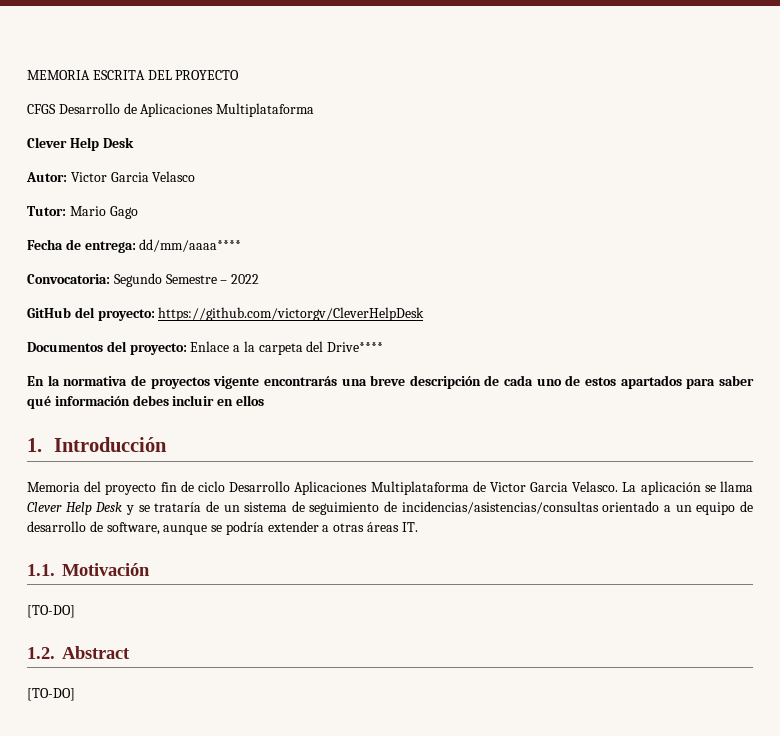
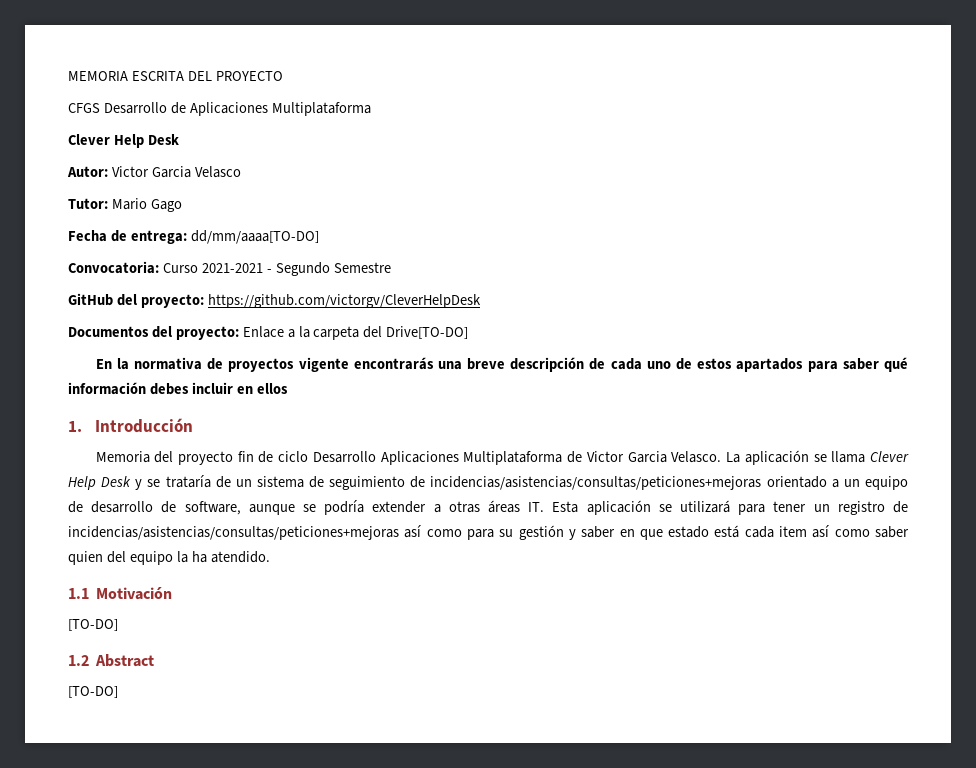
[139,239,242,252] dd/mm/aaaa**** -> [190,230,319,244] dd/mm/aaaa[TO-DO]
(110, 279) none -> [162,263,272,273] Curso 2021-2021 -
[220,274,260,284] – 2022 -> (391, 267) none
[327,342,384,352] Drive**** -> [386,326,469,339] Drive[TO-DO]
[401,501,599,514] incidencias/asistencias/consultas -> [430,476,762,490] incidencias/asistencias/consultas/peticiones+mejoras
[27,564,55,576] // 1.1. -> [552,500,909,515] [68,525,909,540] [68,551,270,565] [68,588,89,599] Esta aplicación se utilizará para tener un registro de incidencias/asistencias/consultas/peticiones+mejoras así como para su gestión y saber en que estado está cada item así como saber quien del equipo la ha atendido. // 1.1
[27,647,55,659] 1.2. -> [68,655,89,666] 1.2

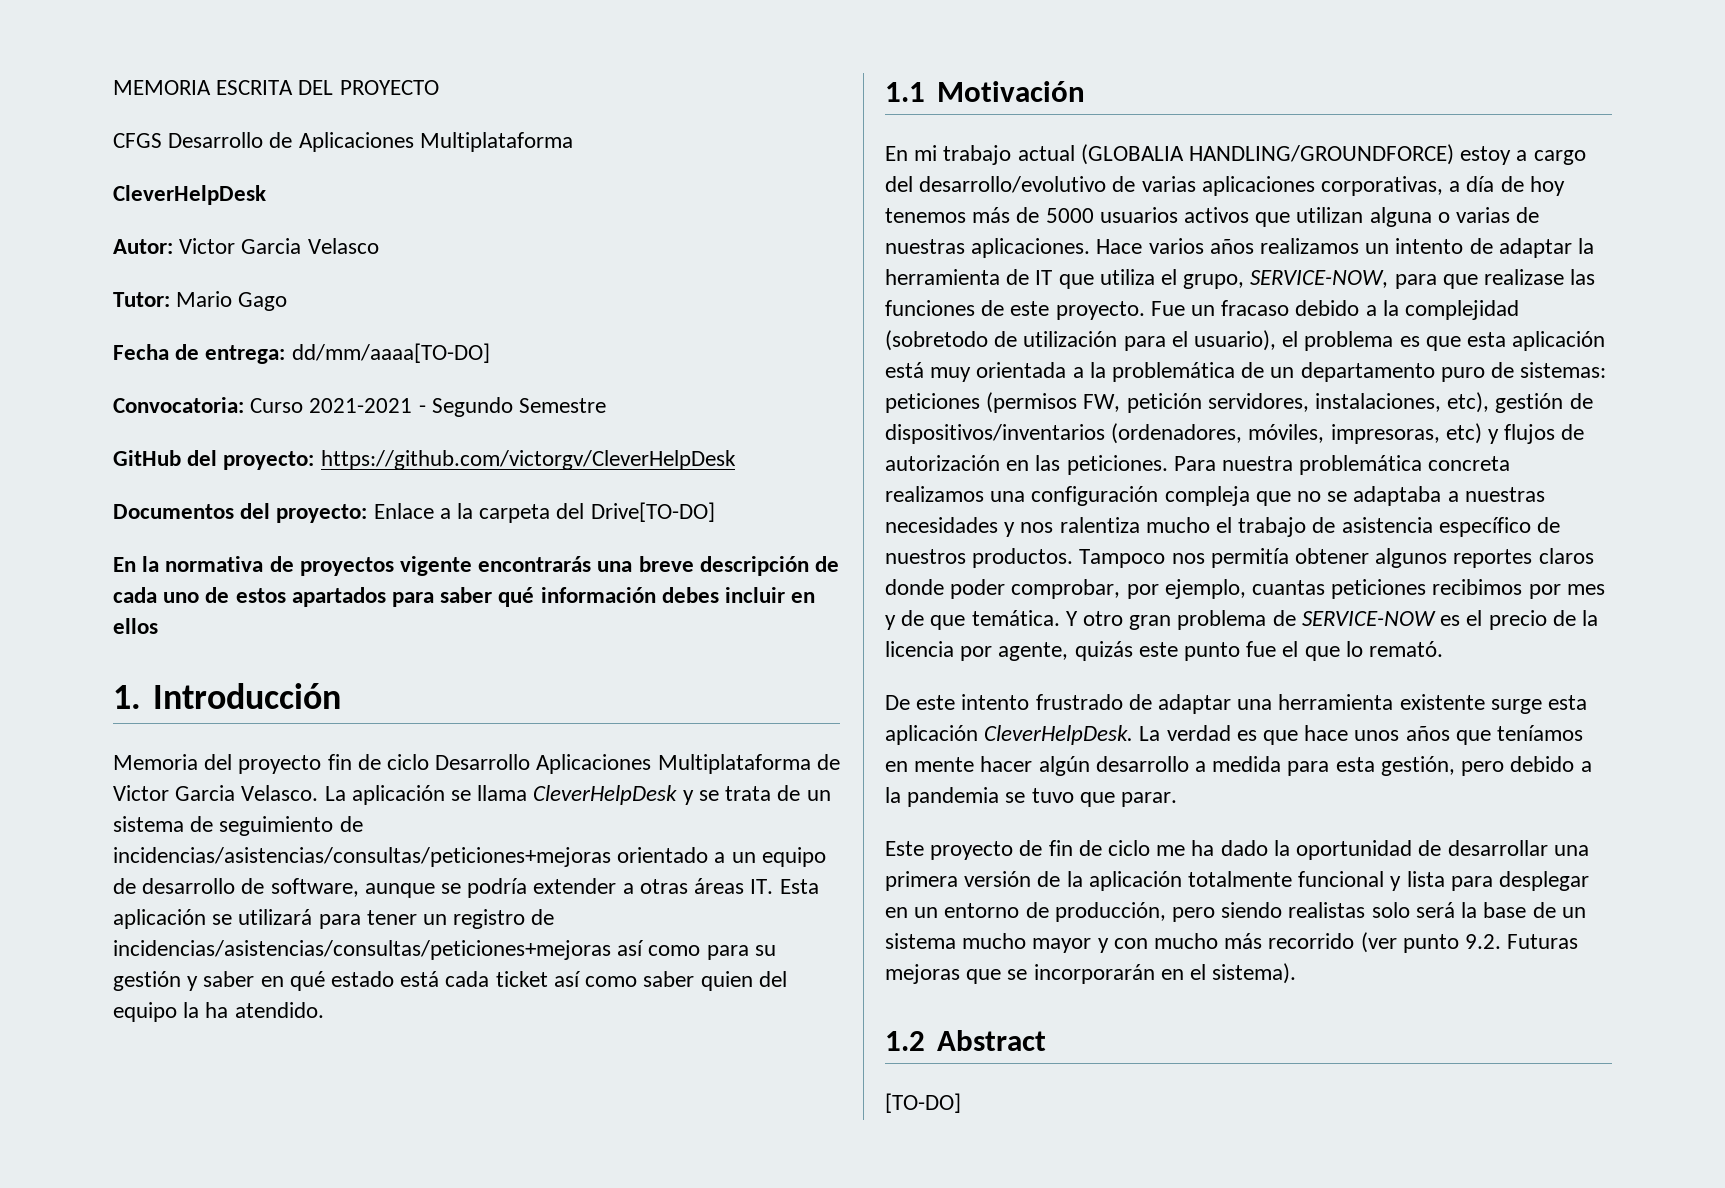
[68,134,179,148] Clever Help Desk -> [113,185,266,205] CleverHelpDesk
[869,451,909,462] [68,476,132,490] Clever Help Desk -> [533,785,678,805] CleverHelpDesk
[165,475,211,488] trataría -> [725,786,772,801] trata
[639,529,663,540] que -> [289,971,325,991] qué
[779,526,808,537] item -> [495,971,548,987] ticket
[68,619,118,631] [TO-DO] -> [885,144,1586,165] [885,176,1565,196] [885,207,1540,227] [885,238,1595,258] [885,269,1596,289] [885,300,1520,320] [885,330,1606,351] [885,362,1607,382] [885,392,1593,413] [885,423,1585,444] [885,455,1511,475] [885,486,1545,506] [885,517,1561,537] [885,548,1594,568] [885,579,1605,599] [885,610,1598,630] [885,641,1444,661] [885,694,1588,714] [885,725,1584,745] [885,756,1592,776] [885,787,1178,807] [885,840,1589,860] [885,871,1590,891] [885,902,1586,922] [885,932,1579,953] [885,963,1297,984] En mi trabajo actual (GLOBALIA HANDLING/GROUNDFORCE) estoy a cargo del desarrollo/evolutivo de varias aplicaciones corporativas, a día de hoy tenemos más de 5000 usuarios activos que utilizan alguna o varias de nuestras aplicaciones. Hace varios años realizamos un intento de adaptar la herramienta de IT que utiliza el grupo, SERVICE-NOW, para que realizase las funciones de este proyecto. Fue un fracaso debido a la complejidad (sobretodo de utilización para el usuario), el problema es que esta aplicación está muy orientada a la problemática de un departamento puro de sistemas: peticiones (permisos FW, petición servidores, instalaciones, etc), gestión de dispositivos/inventarios (ordenadores, móviles, impresoras, etc) y flujos de autorización en las peticiones. Para nuestra problemática concreta realizamos una configuración compleja que no se adaptaba a nuestras necesidades y nos ralentiza mucho el trabajo de asistencia específico de nuestros productos. Tampoco nos permitía obtener algunos reportes claros donde poder comprobar, por ejemplo, cuantas peticiones recibimos por mes y de que temática. Y otro gran problema de SERVICE-NOW es el precio de la licencia por agente, quizás este punto fue el que lo remató. // De este intento frustrado de adaptar una herramienta existente surge esta aplicación CleverHelpDesk. La verdad es que hace unos años que teníamos en mente hacer algún desarrollo a medida para esta gestión, pero debido a la pandemia se tuvo que parar. // Este proyecto de fin de ciclo me ha dado la oportunidad de desarrollar una primera versión de la aplicación totalmente funcional y lista para desplegar en un entorno de producción, pero siendo realistas solo será la base de un sistema mucho mayor y con mucho más recorrido (ver punto 9.2. Futuras mejoras que se incorporarán en el sistema).

